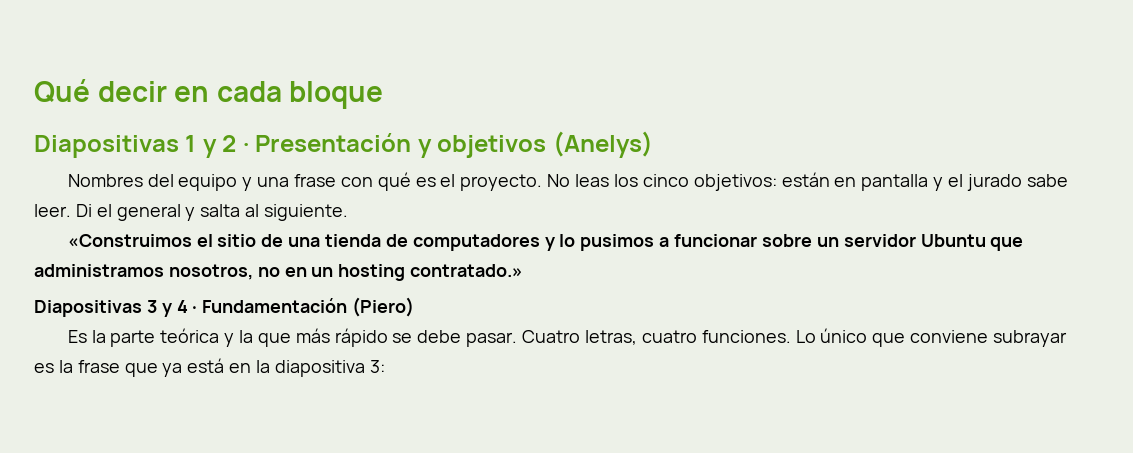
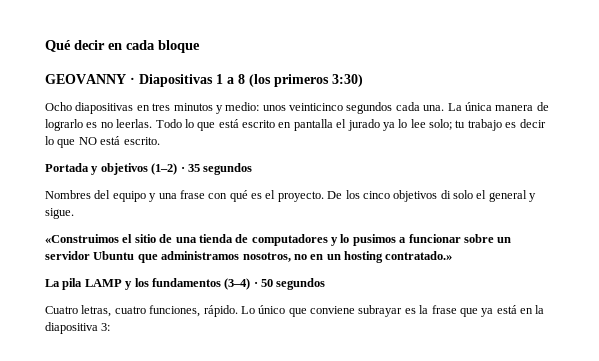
[34,131,653,158] Diapositivas 1 y 2 · Presentación y objetivos (Anelys) -> [45,74,363,87] [45,102,549,114] [45,119,546,131] [45,136,160,148] [45,163,253,175] GEOVANNY · Diapositivas 1 a 8 (los primeros 3:30) // Ocho diapositivas en tres minutos y medio: unos veinticinco segundos cada una. La única manera de lograrlo es no leerlas. Todo lo que está escrito en pantalla el jurado ya lo lee solo; tu trabajo es decir lo que NO está escrito. // Portada y objetivos (1–2) · 35 segundos
[547,172,1068,191] [34,204,349,221] No leas los cinco objetivos: están en pantalla y el jurado sabe leer. Di el general y salta al siguiente. -> [327,190,537,202] [45,208,74,219] De los cinco objetivos di solo el general y sigue.
[34,297,415,317] [67,328,518,347] Diapositivas 3 y 4 · Fundamentación (Piero) // Es la parte teórica y la que más rápido se debe pasar. -> [45,278,326,290] La pila LAMP y los fundamentos (3–4) · 50 segundos //
[701,330,791,343] funciones. -> [149,305,238,317] funciones, rápido.

